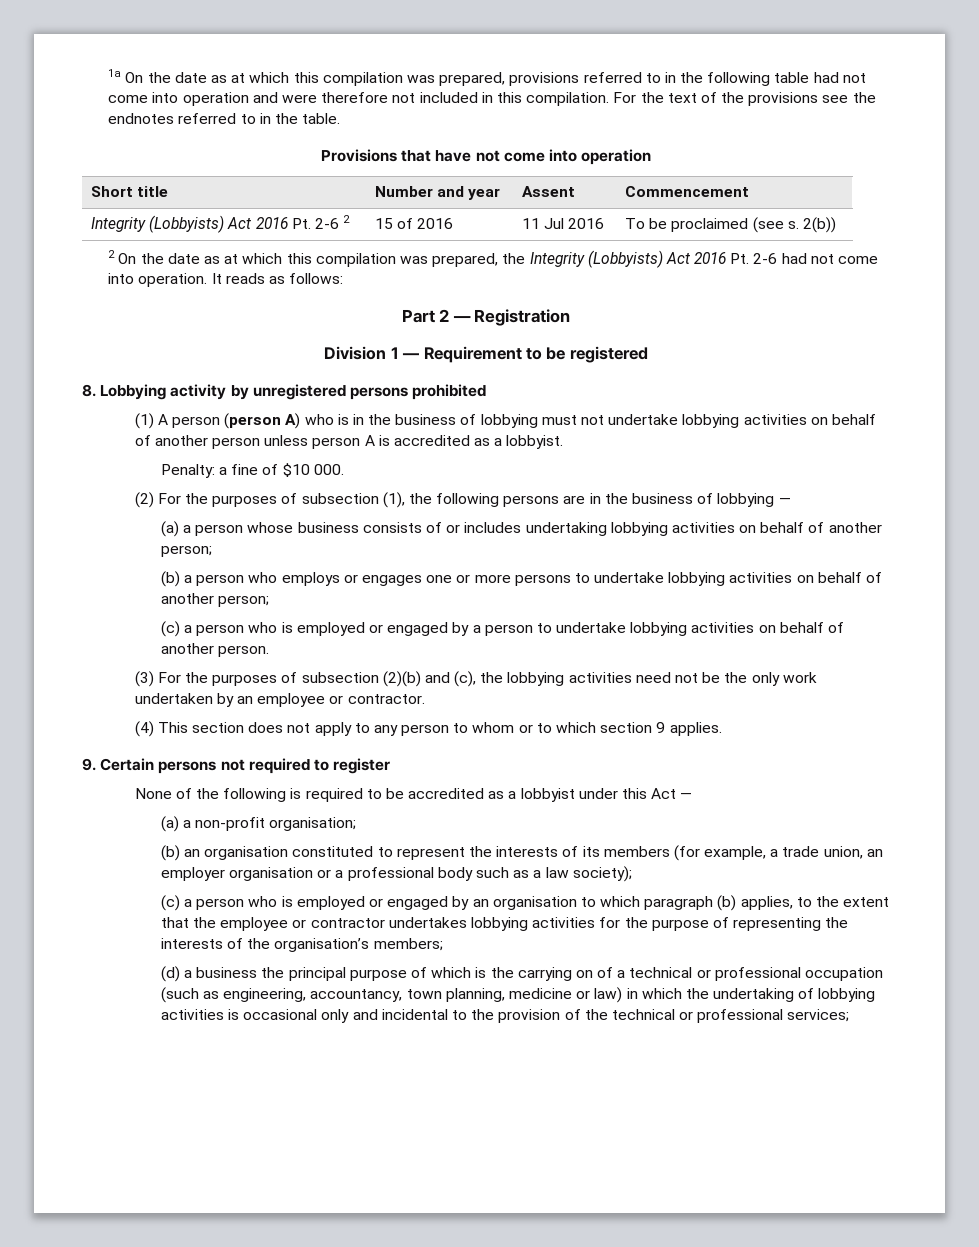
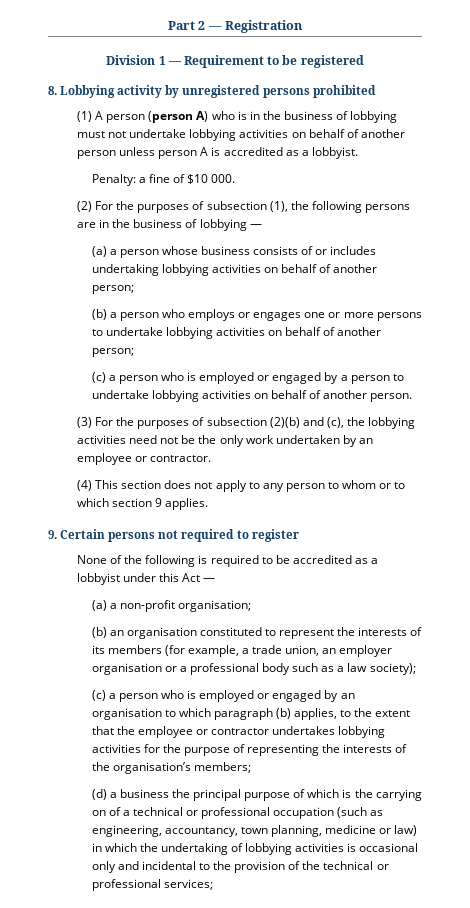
[108,69,866,86] [108,92,876,106] [108,113,341,124] [320,149,652,165] [90,186,169,197] [374,186,501,200] [521,186,575,197] [624,186,749,197] [90,215,351,233] [374,218,454,229] [521,218,605,229] [624,217,836,233] [108,250,878,268] [108,273,344,287] 1a On the date as at which this compilation was prepared, provisions referred to in the following table had not come into operation and were therefore not included in this compilation. For the text of the provisions see the endnotes referred to in the table. // Provisions that have not come into operation // Short title | Number and year | Assent | Commencement // Integrity (Lobbyists) Act 2016 Pt. 2-6 2 | 15 of 2016 | 11 Jul 2016 | To be proclaimed (see s. 2(b)) // 2 On the date as at which this compilation was prepared, the Integrity (Lobbyists) Act 2016 Pt. 2-6 had not come into operation. It reads as follows: // -> (167, 25) none

